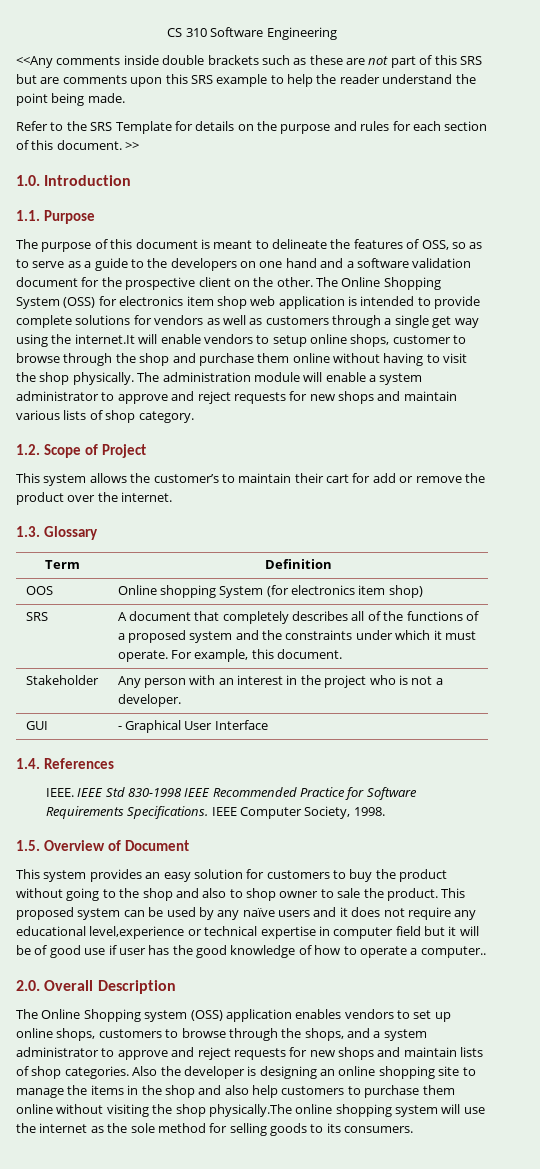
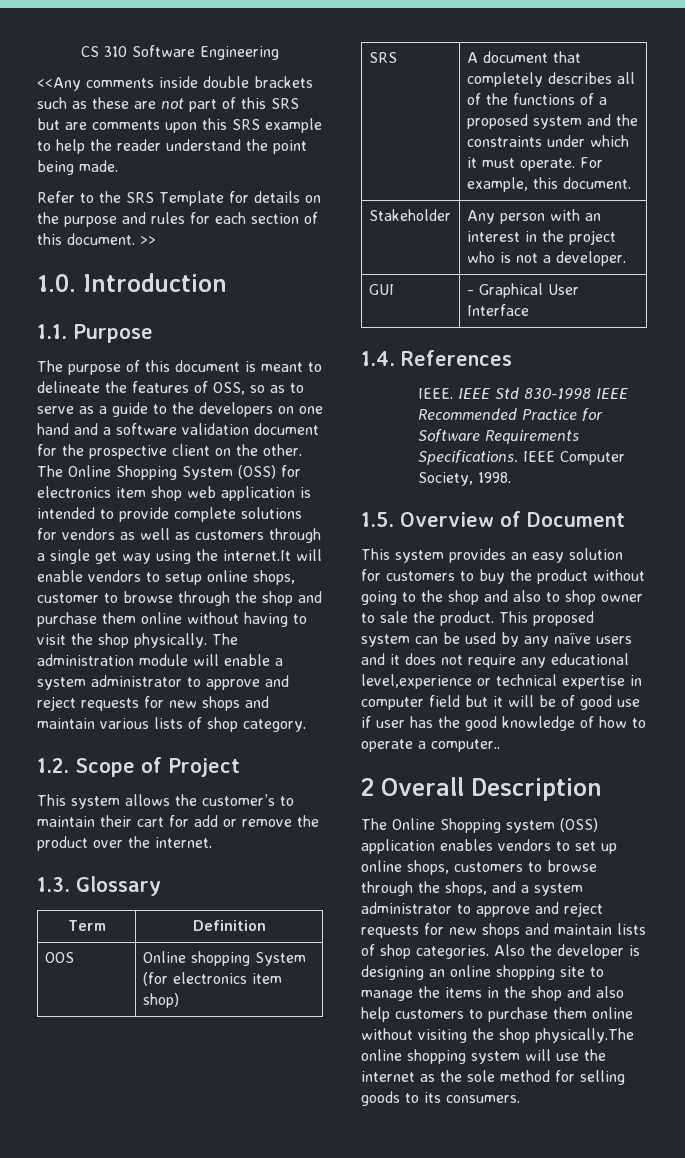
[16,980,40,991] 2.0. -> [361,778,374,796] 2

